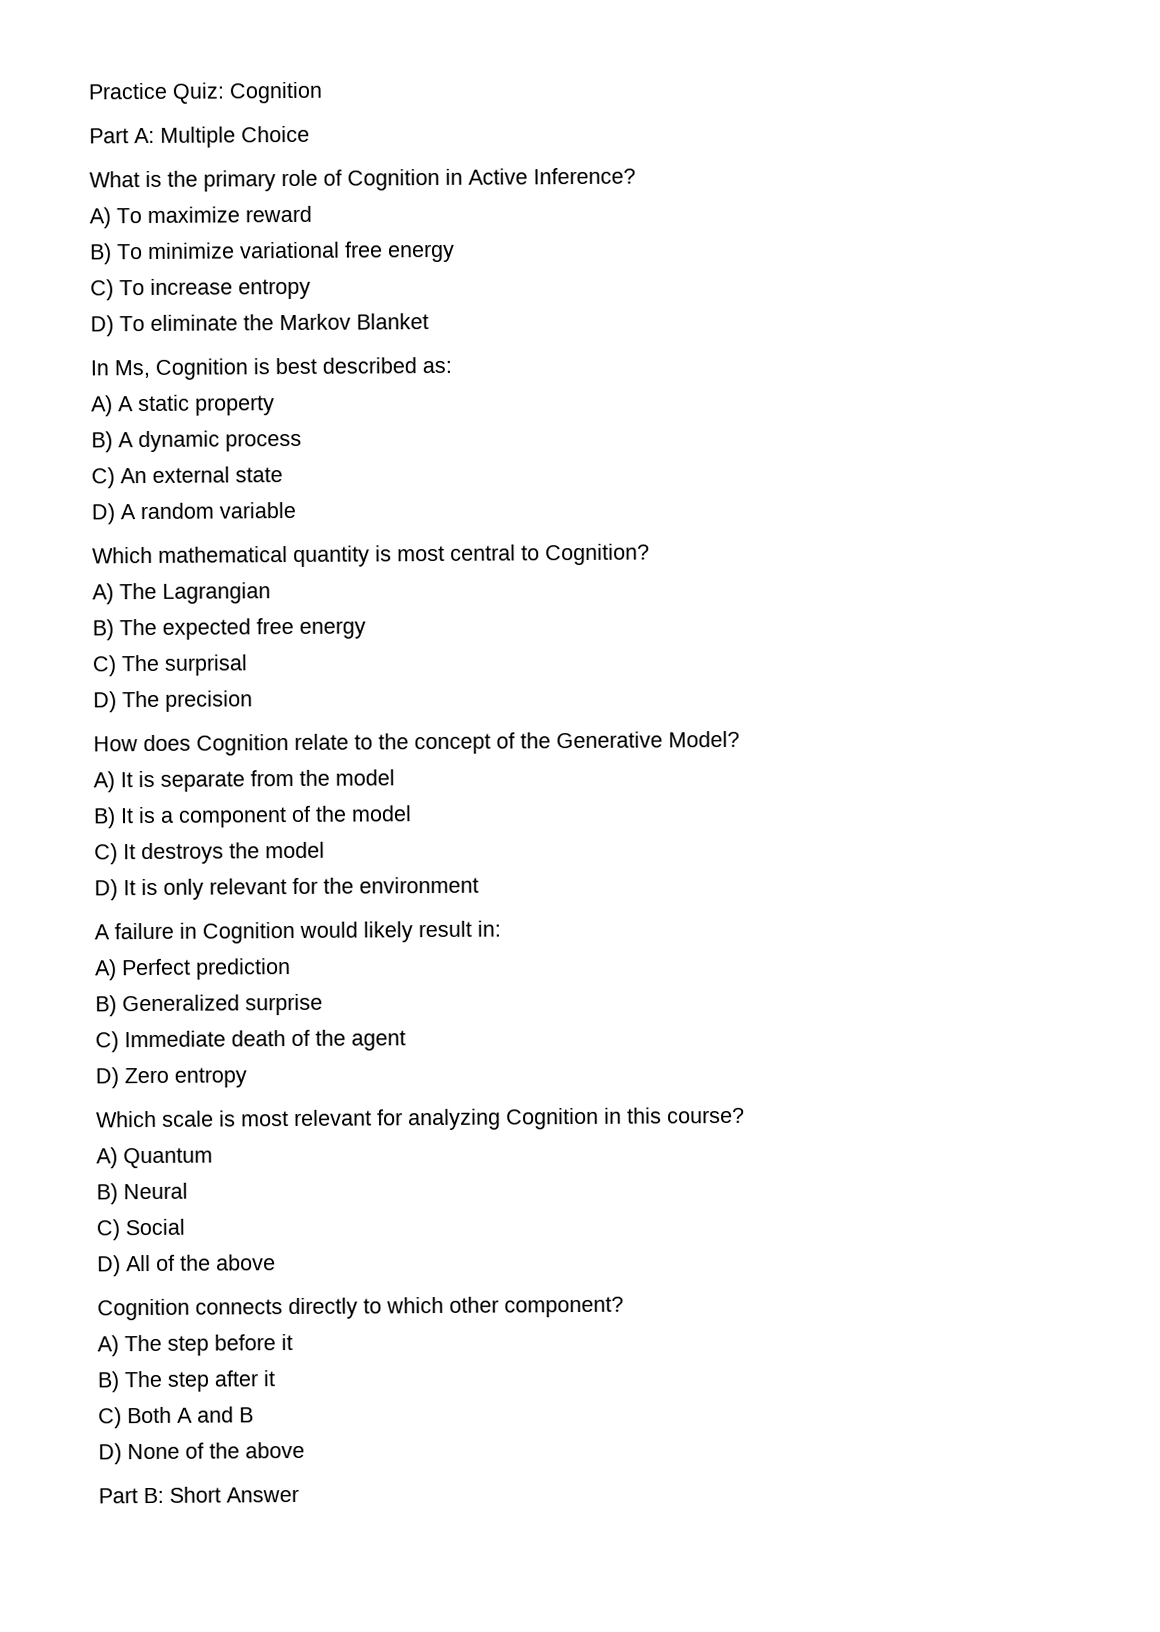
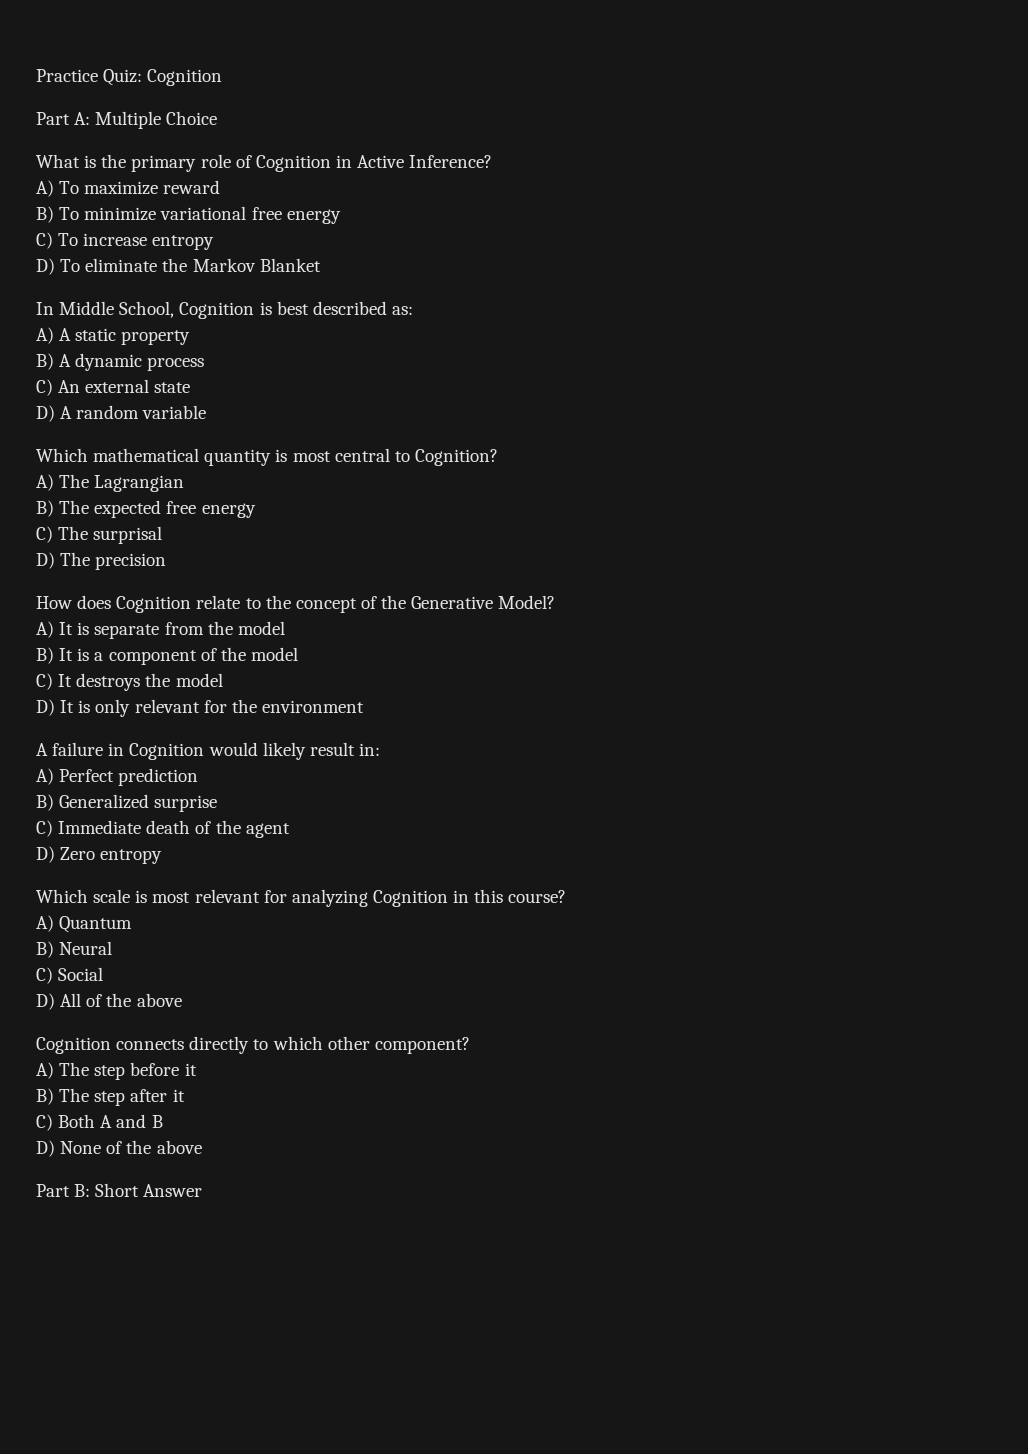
[114,359,150,379] Ms, -> [59,301,175,318] Middle School,

